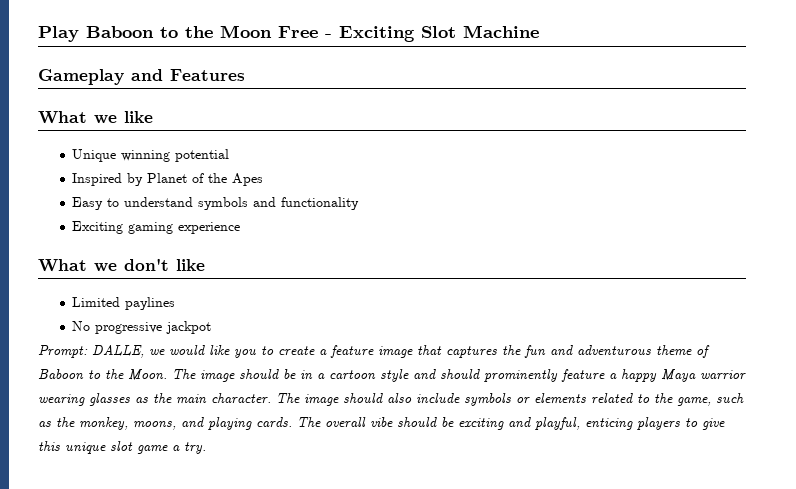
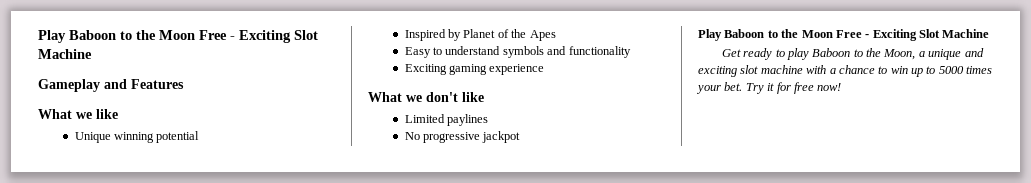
[38,345,710,358] [38,369,746,382] [38,393,744,406] [38,417,725,430] [38,441,206,454] Prompt: DALLE, we would like you to create a feature image that captures the fun and adventurous theme of Baboon to the Moon. The image should be in a cartoon style and should prominently feature a happy Maya warrior wearing glasses as the main character. The image should also include symbols or elements related to the game, such as the monkey, moons, and playing cards. The overall vibe should be exciting and playful, enticing players to give this unique slot game a try. -> [698,29,990,41] [721,48,984,60] [698,65,993,77] [696,82,842,94] Play Baboon to the Moon Free - Exciting Slot Machine // Get ready to play Baboon to the Moon, a unique and exciting slot machine with a chance to win up to 5000 times your bet. Try it for free now!

